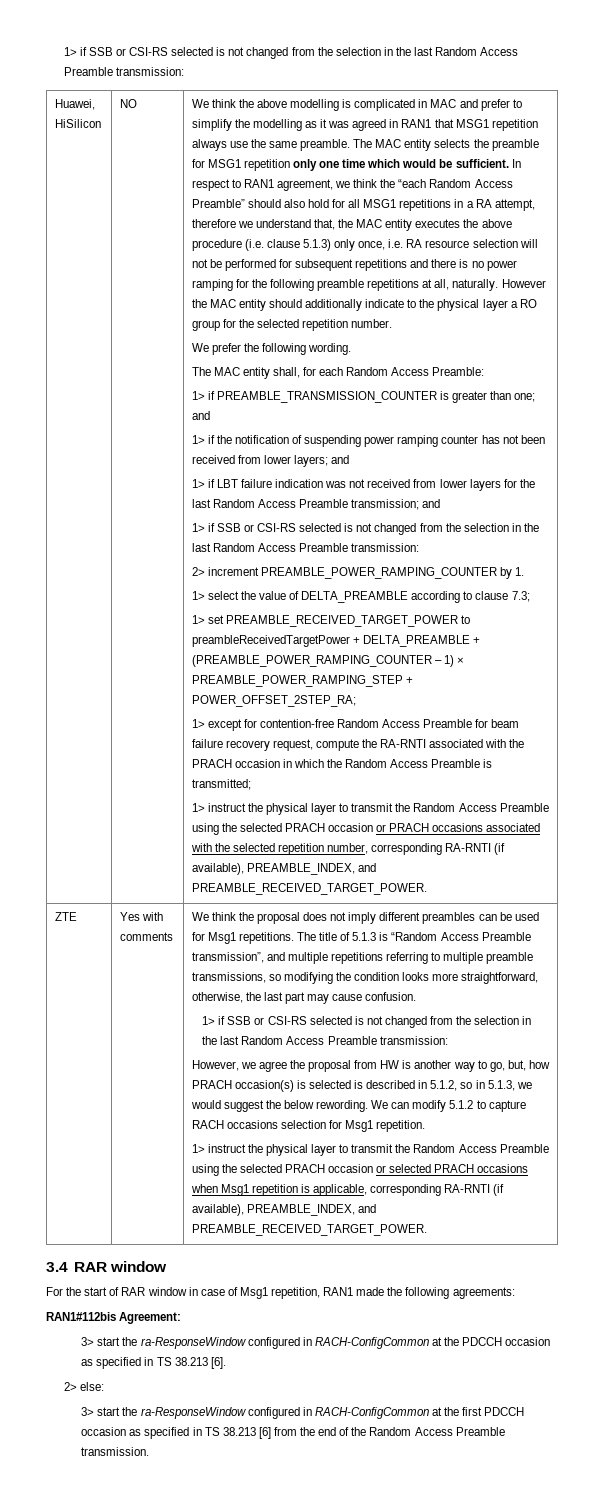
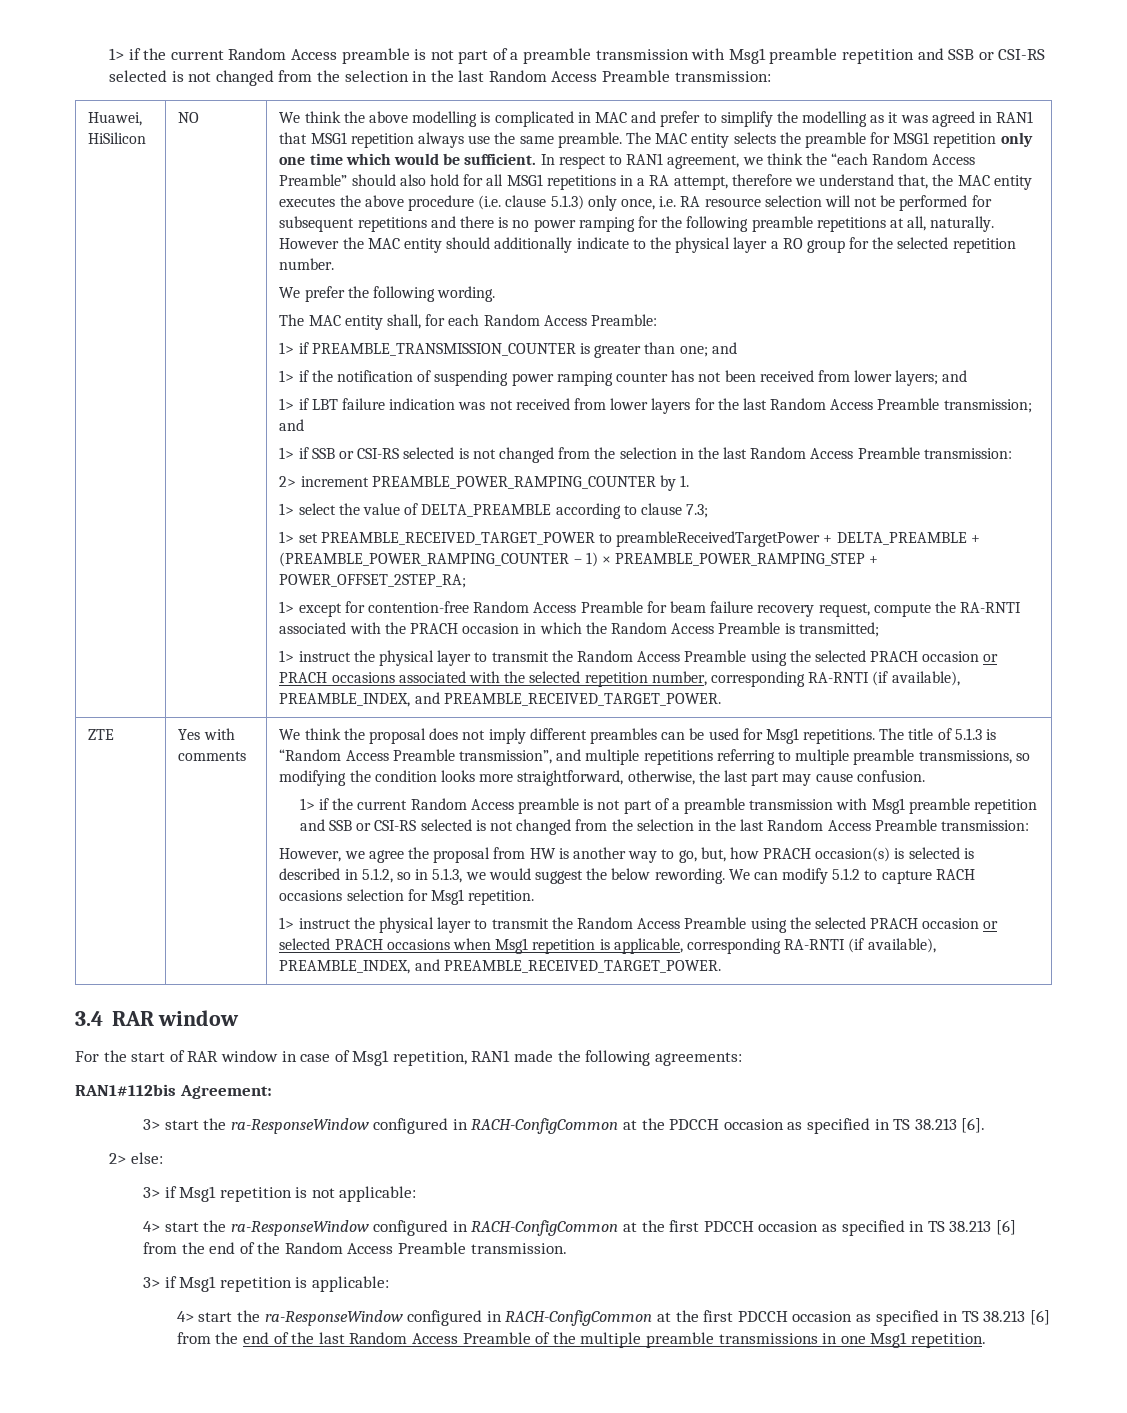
[63,47,87,56] 1> if -> [108,48,944,64] 1> if the current Random Access preamble is not part of a preamble transmission with Msg1 preamble repetition and
(226, 1020) none -> [332,798,1037,814] [299,819,325,831] the current Random Access preamble is not part of a preamble transmission with Msg1 preamble repetition and
(95, 1411) none -> [164,1186,417,1202] [142,1221,160,1232] if Msg1 repetition is not applicable: // 4>
(150, 1451) none -> [142,1276,389,1292] [176,1310,1050,1326] [176,1332,986,1348] // 3> if Msg1 repetition is applicable: // 4> start the ra-ResponseWindow configured in RACH-ConfigCommon at the first PDCCH occasion as specified in TS 38.213 [6] from the end of the last Random Access Preamble of the multiple preamble transmissions in one Msg1 repetition.

